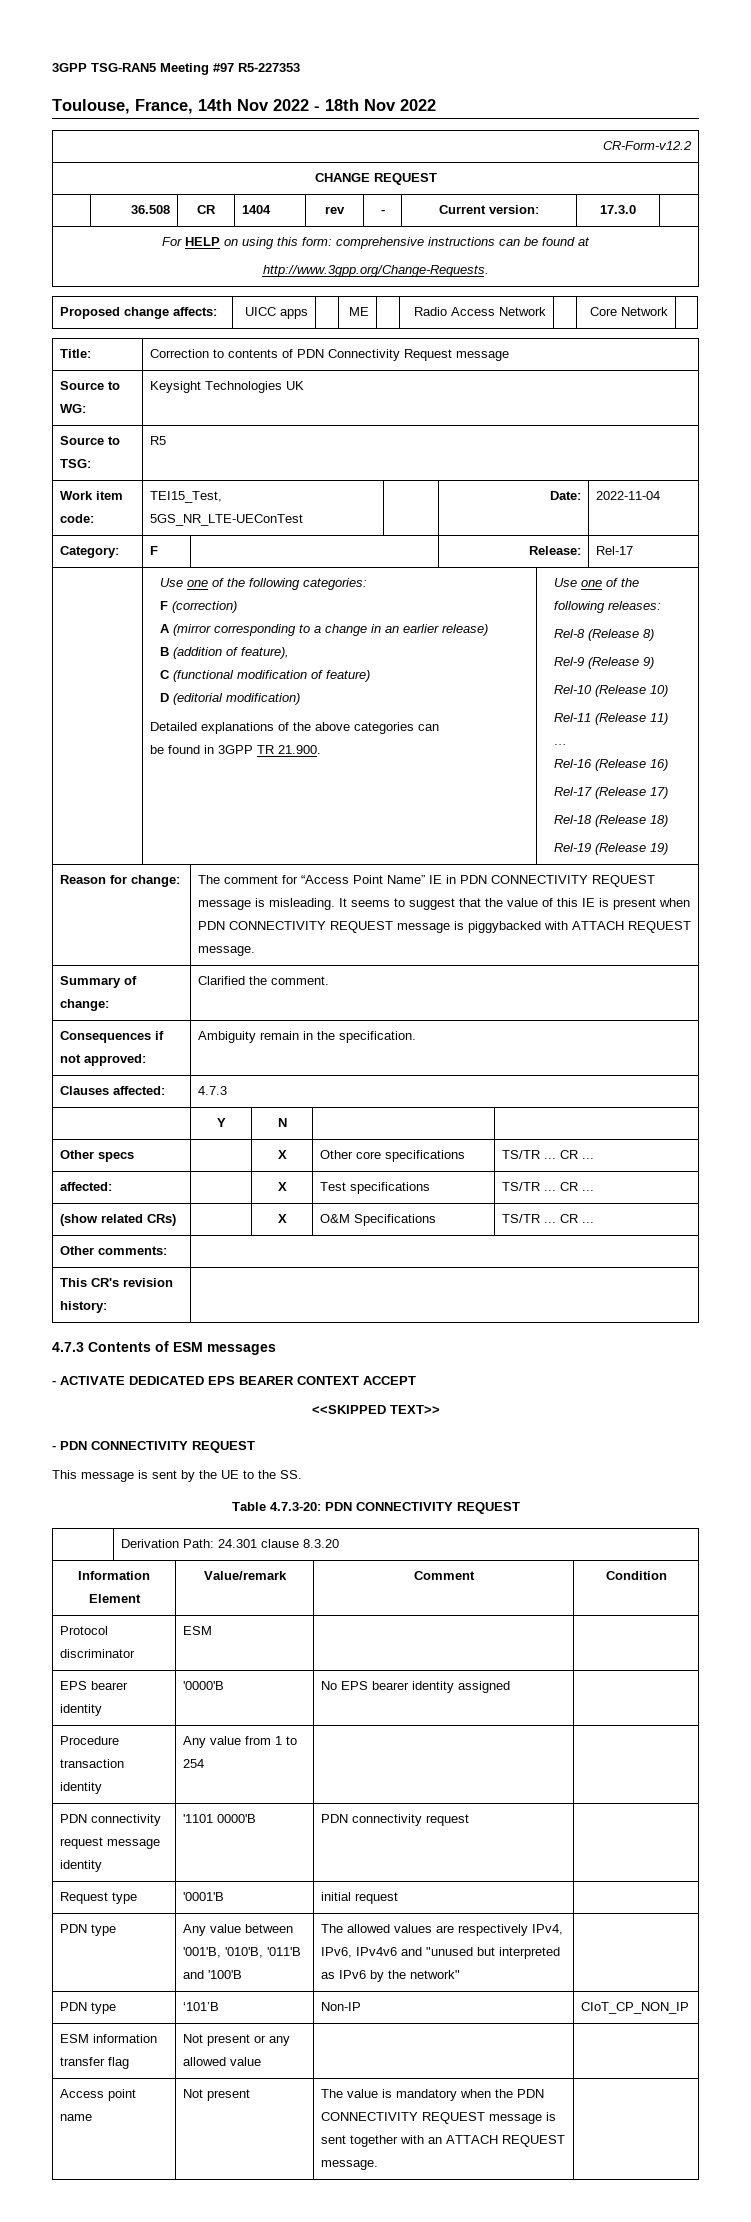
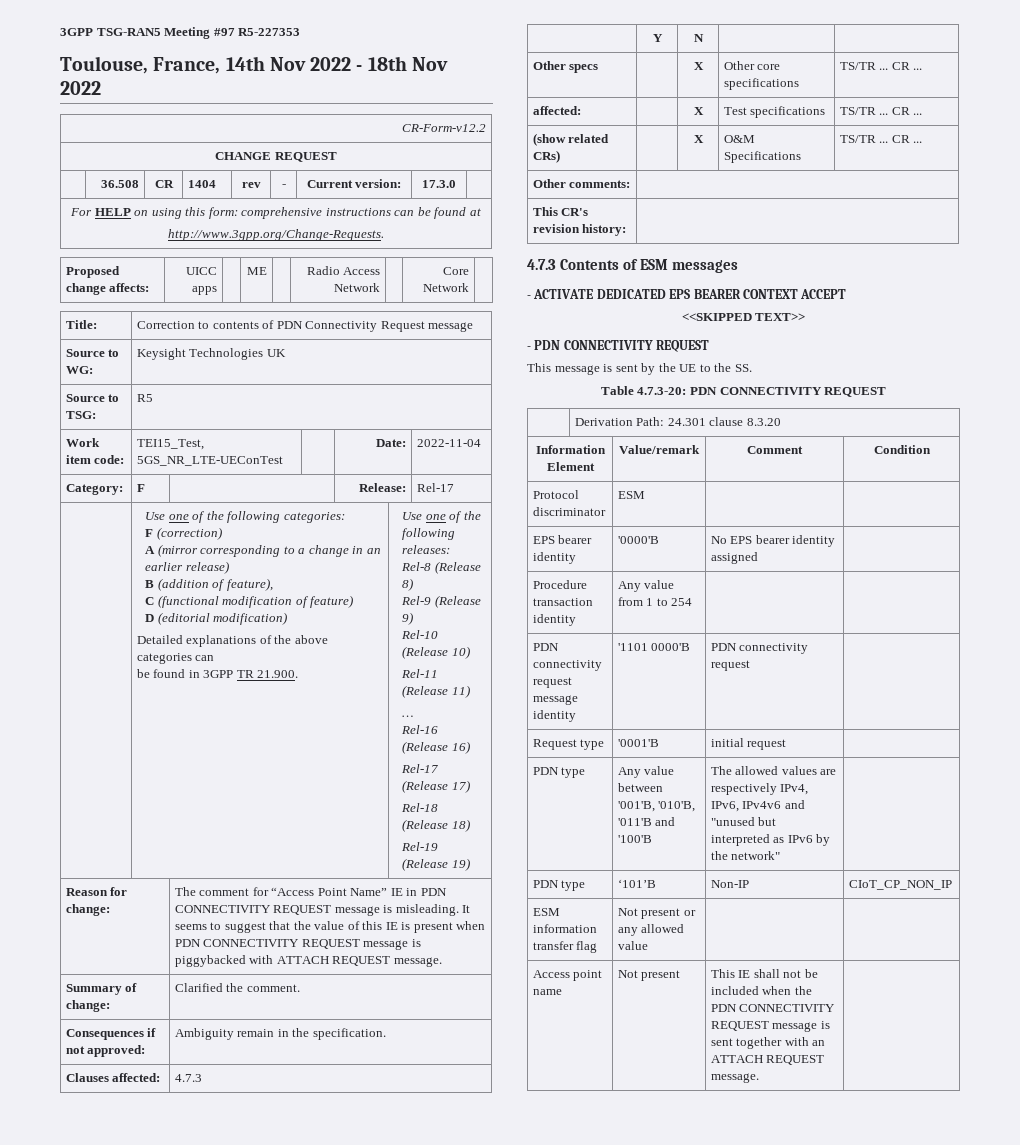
[320,2089,457,2101] The value is mandatory -> [710,969,818,978] [710,986,759,995] This IE shall not be included

